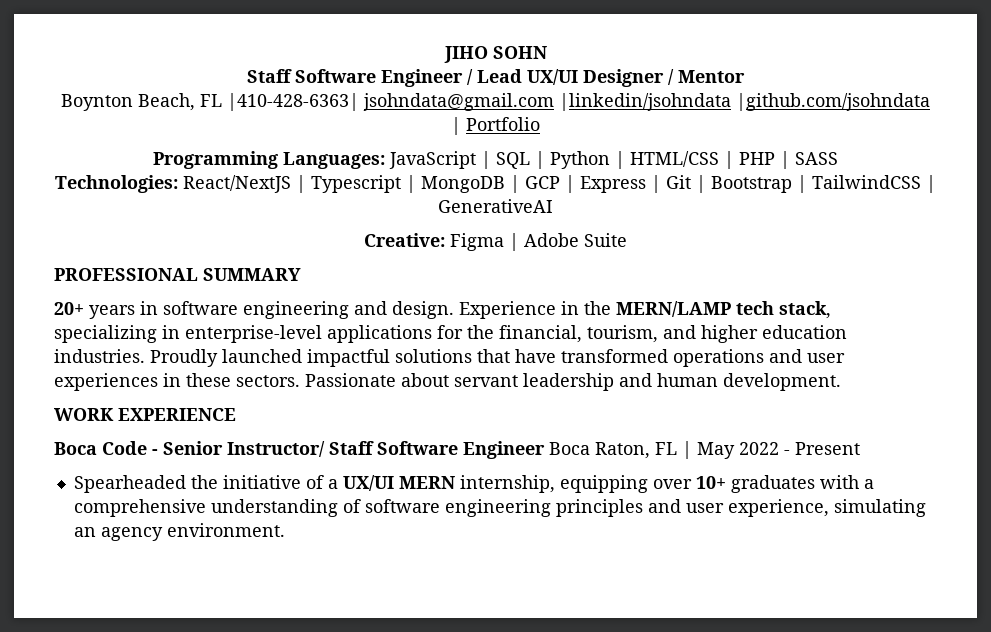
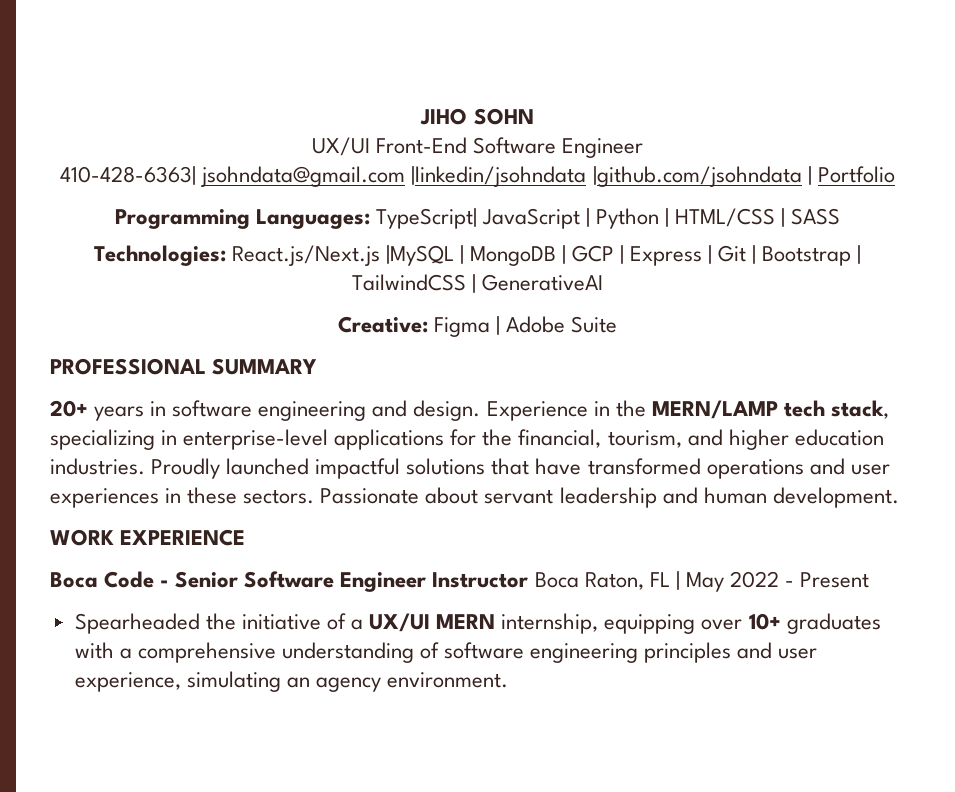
[247,69,745,87] [61,93,359,111] Staff Software Engineer / Lead UX/UI Designer / Mentor // Boynton Beach, FL |410-428-6363| -> [311,137,644,158] [60,166,197,185] UX/UI Front-End Software Engineer // 410-428-6363|
(385, 160) none -> [375,208,477,229] TypeScript|
[496,151,545,169] SQL | -> (590, 217) none
[739,151,790,169] PHP | -> (786, 217) none
[183,175,401,193] React/NextJS | Typescript -> [231,245,454,266] React.js/Next.js |MySQL
[227,441,545,459] Instructor/ Staff Software Engineer -> [244,571,529,592] Software Engineer Instructor

